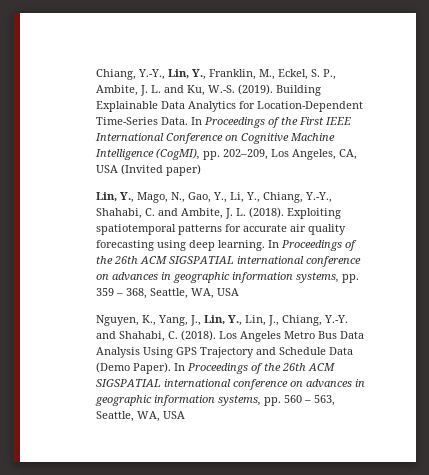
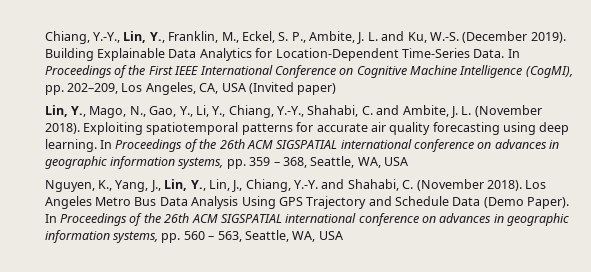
[238,84,274,95] (2019). -> [462,31,566,43] (December 2019).
[249,207,285,218] (2018). -> [474,105,542,117] [44,123,80,134] (November 2018).
[181,330,217,341] (2018). -> [416,179,522,191] (November 2018).

